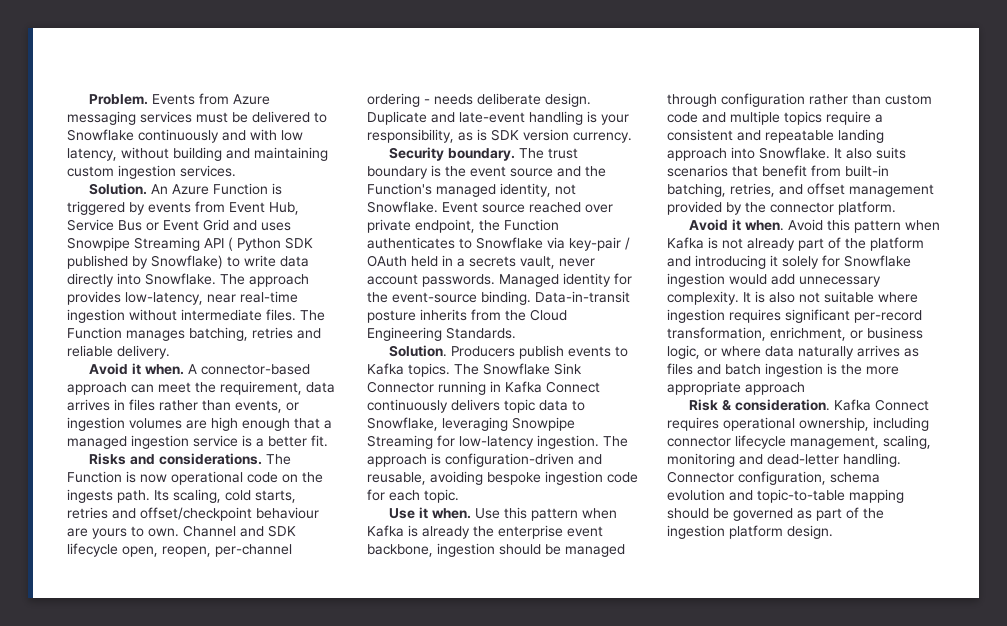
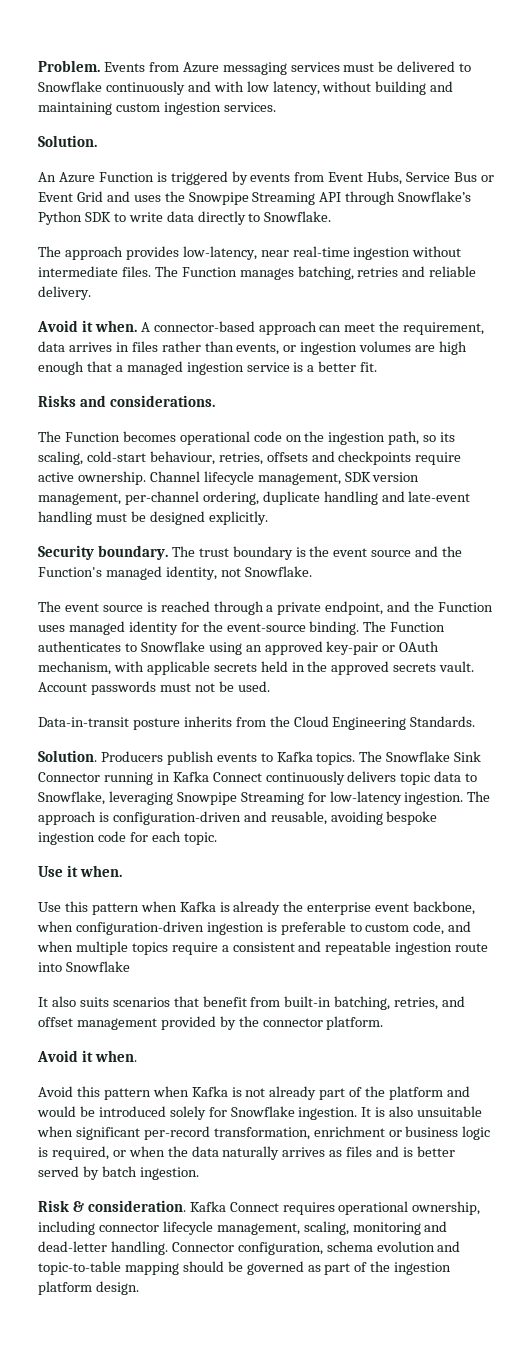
(147, 189) none -> (97, 141) //
[269,202,299,215] Hub, -> [367,171,403,185] Hubs,
(291, 226) none -> [164,191,185,202] the
[228,237,313,251] [67,255,223,269] ( Python SDK published by Snowflake) -> [345,191,472,205] [38,211,111,225] through Snowflake’s Python SDK
[117,273,216,285] into Snowflake. -> [248,211,332,222] to Snowflake. //
[265,454,291,465] [67,471,167,483] The Function is now -> [38,431,176,442] // The Function becomes
[67,489,296,503] [67,507,319,521] [67,525,296,539] [67,543,292,557] [367,93,591,107] [367,111,629,125] [367,129,632,143] ingests path. Its scaling, cold starts, retries and offset/checkpoint behaviour are yours to own. Channel and SDK lifecycle open, reopen, per-channel ordering - needs deliberate design. Duplicate and late-event handling is your responsibility, as is SDK version currency. -> [328,431,456,445] [38,451,462,465] [38,471,420,485] [38,491,471,505] [38,511,268,525] ingestion path, so its scaling, cold-start behaviour, retries, offsets and checkpoints require active ownership. Channel lifecycle management, SDK version management, per-channel ordering, duplicate handling and late-event handling must be designed explicitly.
[442,202,613,213] Event source reached over -> [38,601,274,615] // The event source is reached through a
(475, 226) none -> [387,601,411,612] and
[367,237,630,251] [367,255,595,269] [367,274,559,287] authenticates to Snowflake via key-pair / OAuth held in a secrets vault, never account passwords. Managed -> [38,621,125,635] uses managed
(531, 298) none -> [363,621,446,632] [38,641,440,655] [38,661,475,675] [38,681,270,695] The Function authenticates to Snowflake using an approved key-pair or OAuth mechanism, with applicable secrets held in the approved secrets vault. Account passwords must not be used. //
(471, 513) none -> (122, 871) //
[437,543,625,557] [667,93,932,107] [667,112,726,123] ingestion should be managed through configuration rather than custom code and -> [37,921,472,935] [37,941,73,952] when configuration-driven ingestion is preferable to custom code, and when
[838,129,884,143] [667,147,830,161] landing approach into Snowflake. -> [395,942,489,955] [38,961,130,972] ingestion route into Snowflake //
(784, 225) none -> (137, 1056) //
[695,255,911,269] [667,273,881,287] [667,291,918,305] [667,309,781,323] introducing it solely for Snowflake ingestion would add unnecessary complexity. It is also not suitable where ingestion requires -> [37,1106,483,1120] [37,1126,73,1137] would be introduced solely for Snowflake ingestion. It is also unsuitable when
[770,327,846,341] enrichment, -> [313,1126,385,1137] enrichment
[667,345,761,359] logic, or where -> [462,1126,491,1140] [38,1146,188,1160] logic is required, or when the
[725,363,899,377] [667,381,805,395] batch ingestion is the more appropriate approach -> [403,1146,455,1157] [38,1166,199,1180] is better served by batch ingestion.

